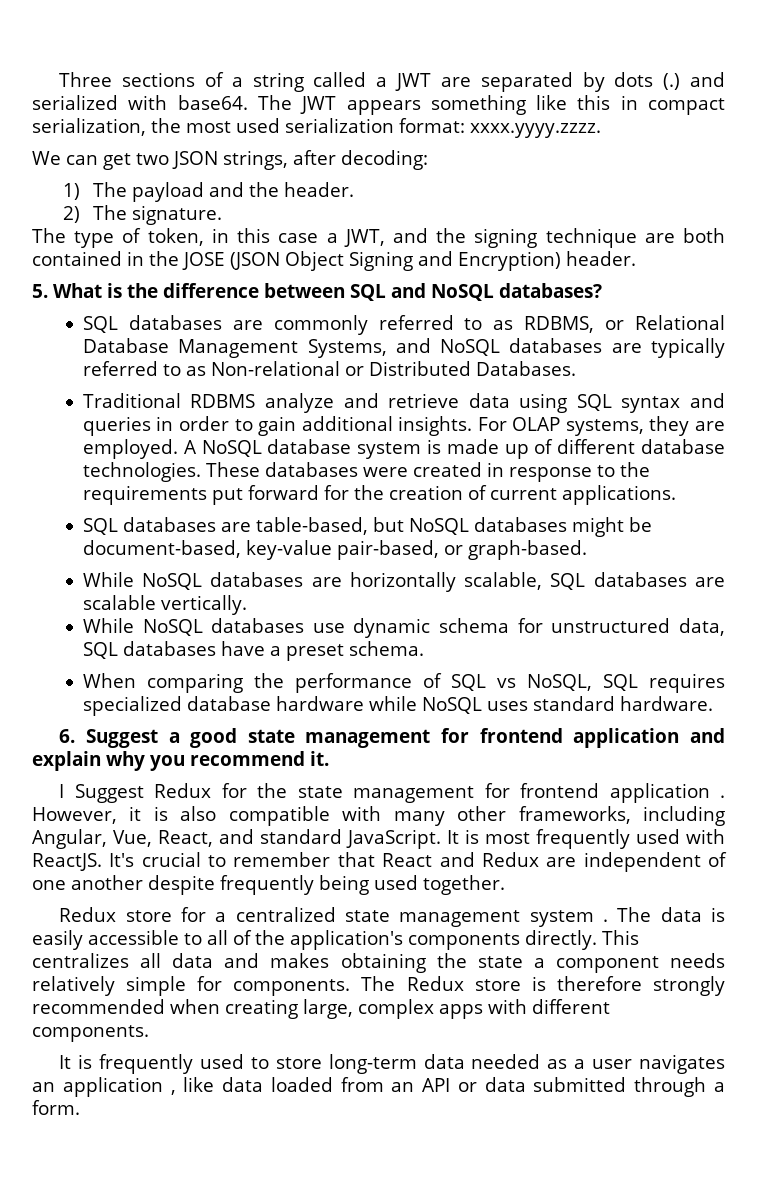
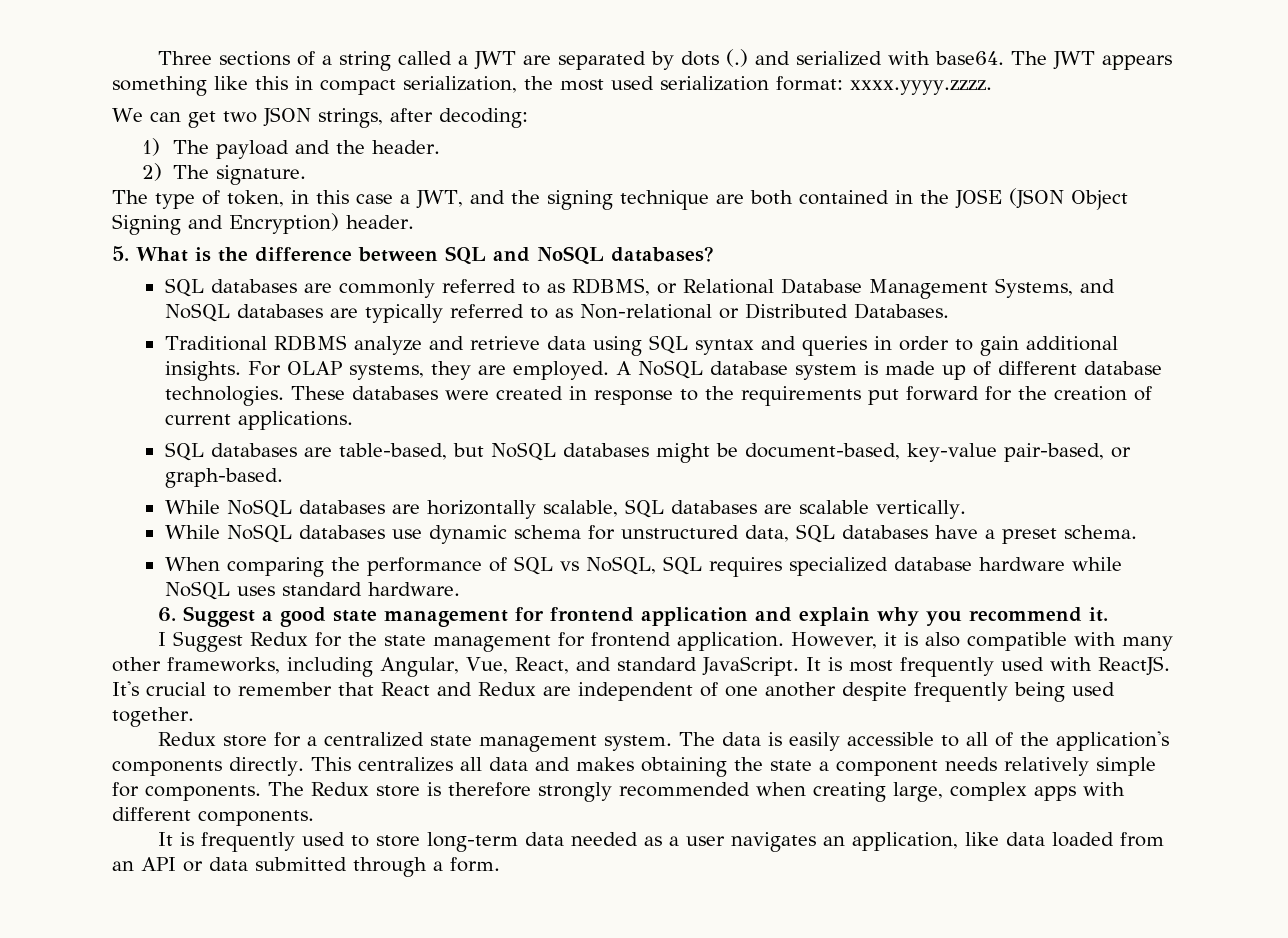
[609,783,725,803] application . -> [676,632,784,651] application.
[529,910,608,927] system . -> [603,735,672,751] system.
[62,1077,176,1097] application , -> [851,832,958,851] application,

